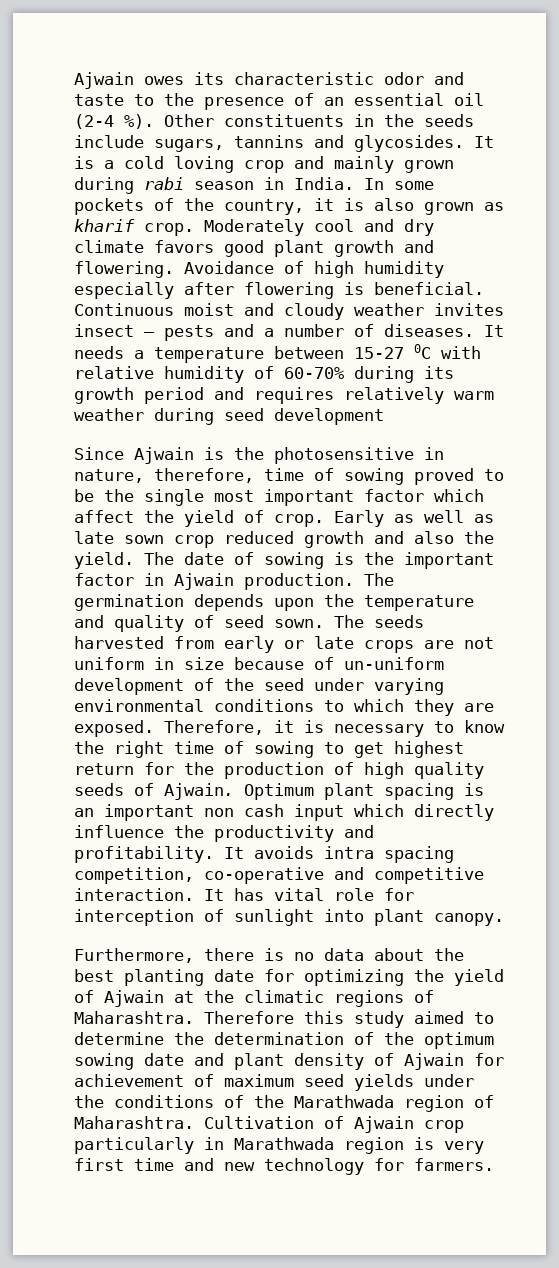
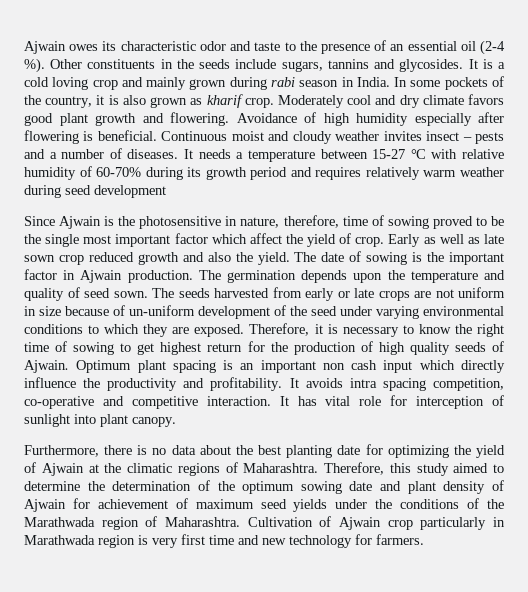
[414,344,431,359] 0C -> [410,149,426,159] ℃
[204,1011,294,1024] Therefore -> [324,462,384,475] Therefore,

